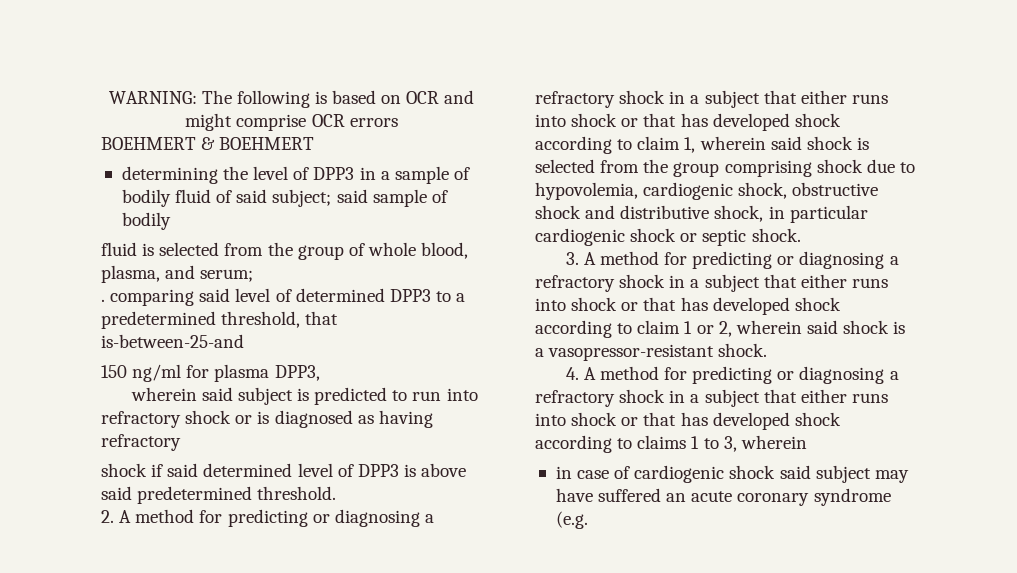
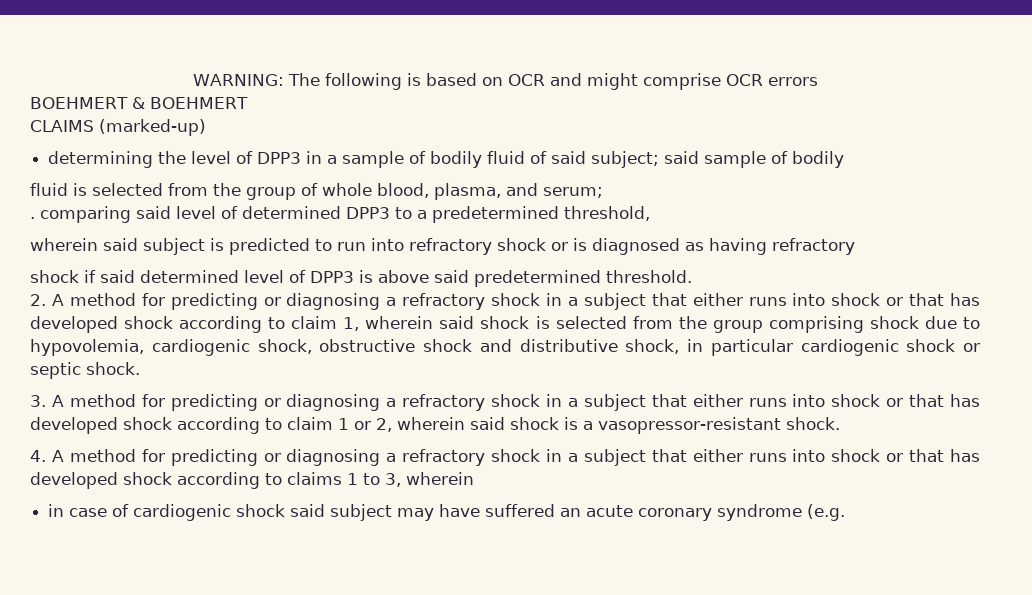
(315, 143) none -> [30,119,206,136] // CLAIMS (marked-up)
[305,311,339,325] [101,334,244,348] [101,364,320,382] that is-between-25-and // 150 ng/ml for plasma DPP3, -> (650, 213) none

